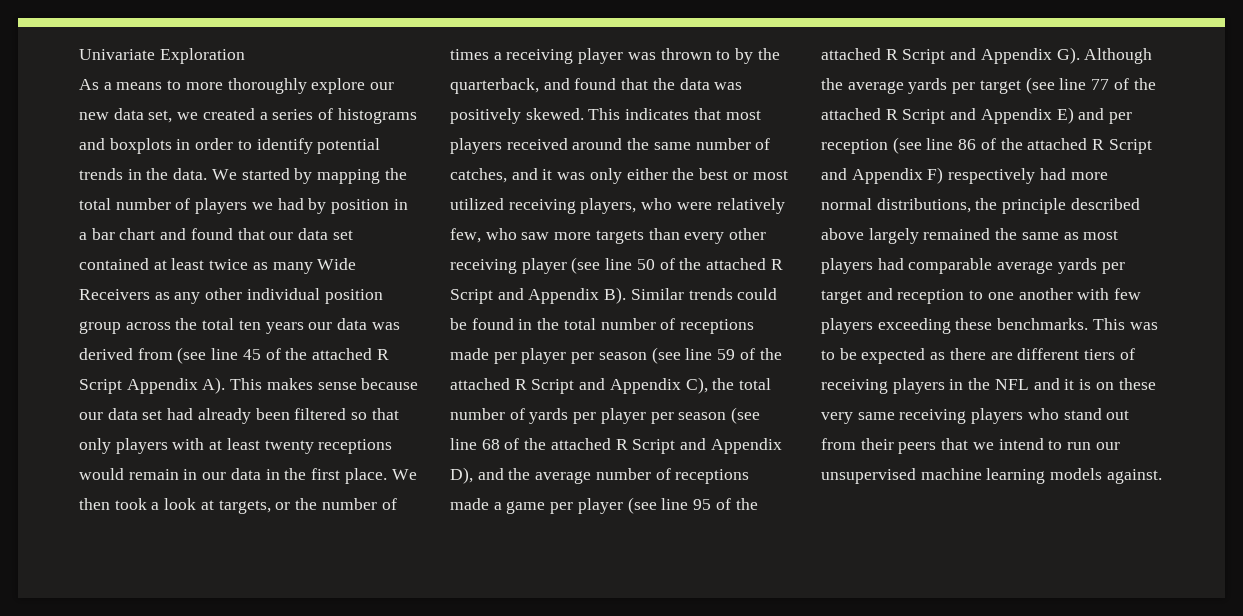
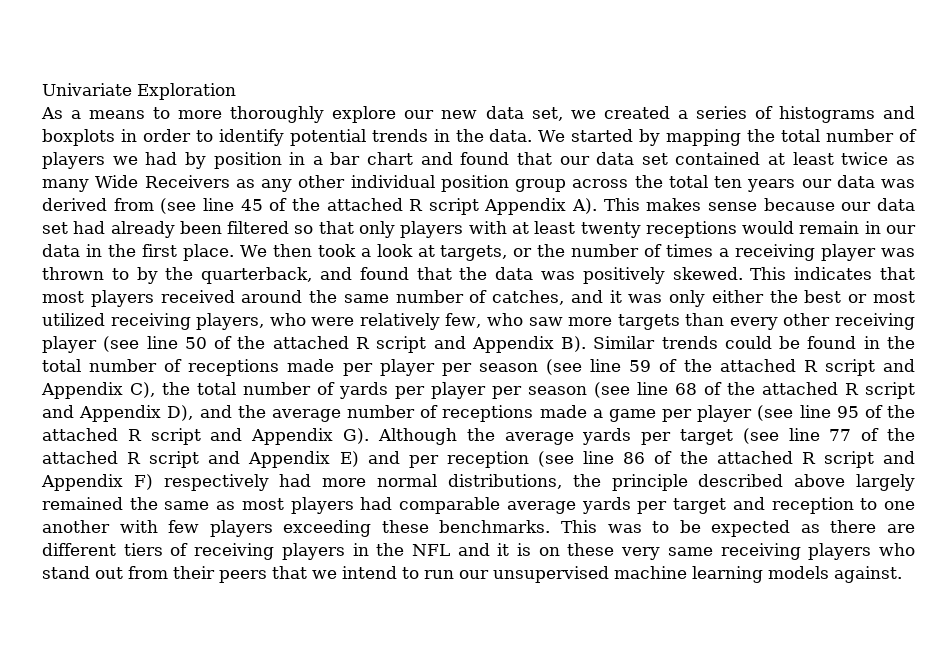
[79,379,122,394] Script -> [428,198,479,215] script
[450,289,493,304] Script -> [376,336,427,353] script
[531,379,575,394] Script -> [824,359,875,376] script
[632,439,676,454] Script -> [865,382,915,399] script
[902,49,946,64] Script -> [150,428,201,445] script
[902,109,946,124] Script -> [149,451,200,468] script
[1108,139,1152,154] Script -> [823,451,874,468] script

